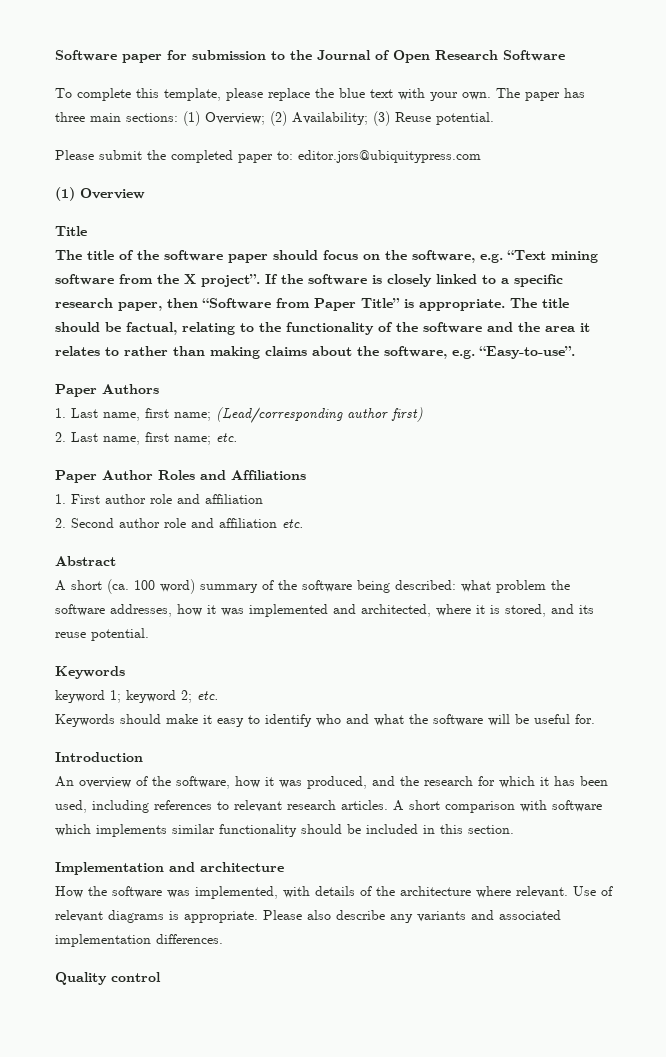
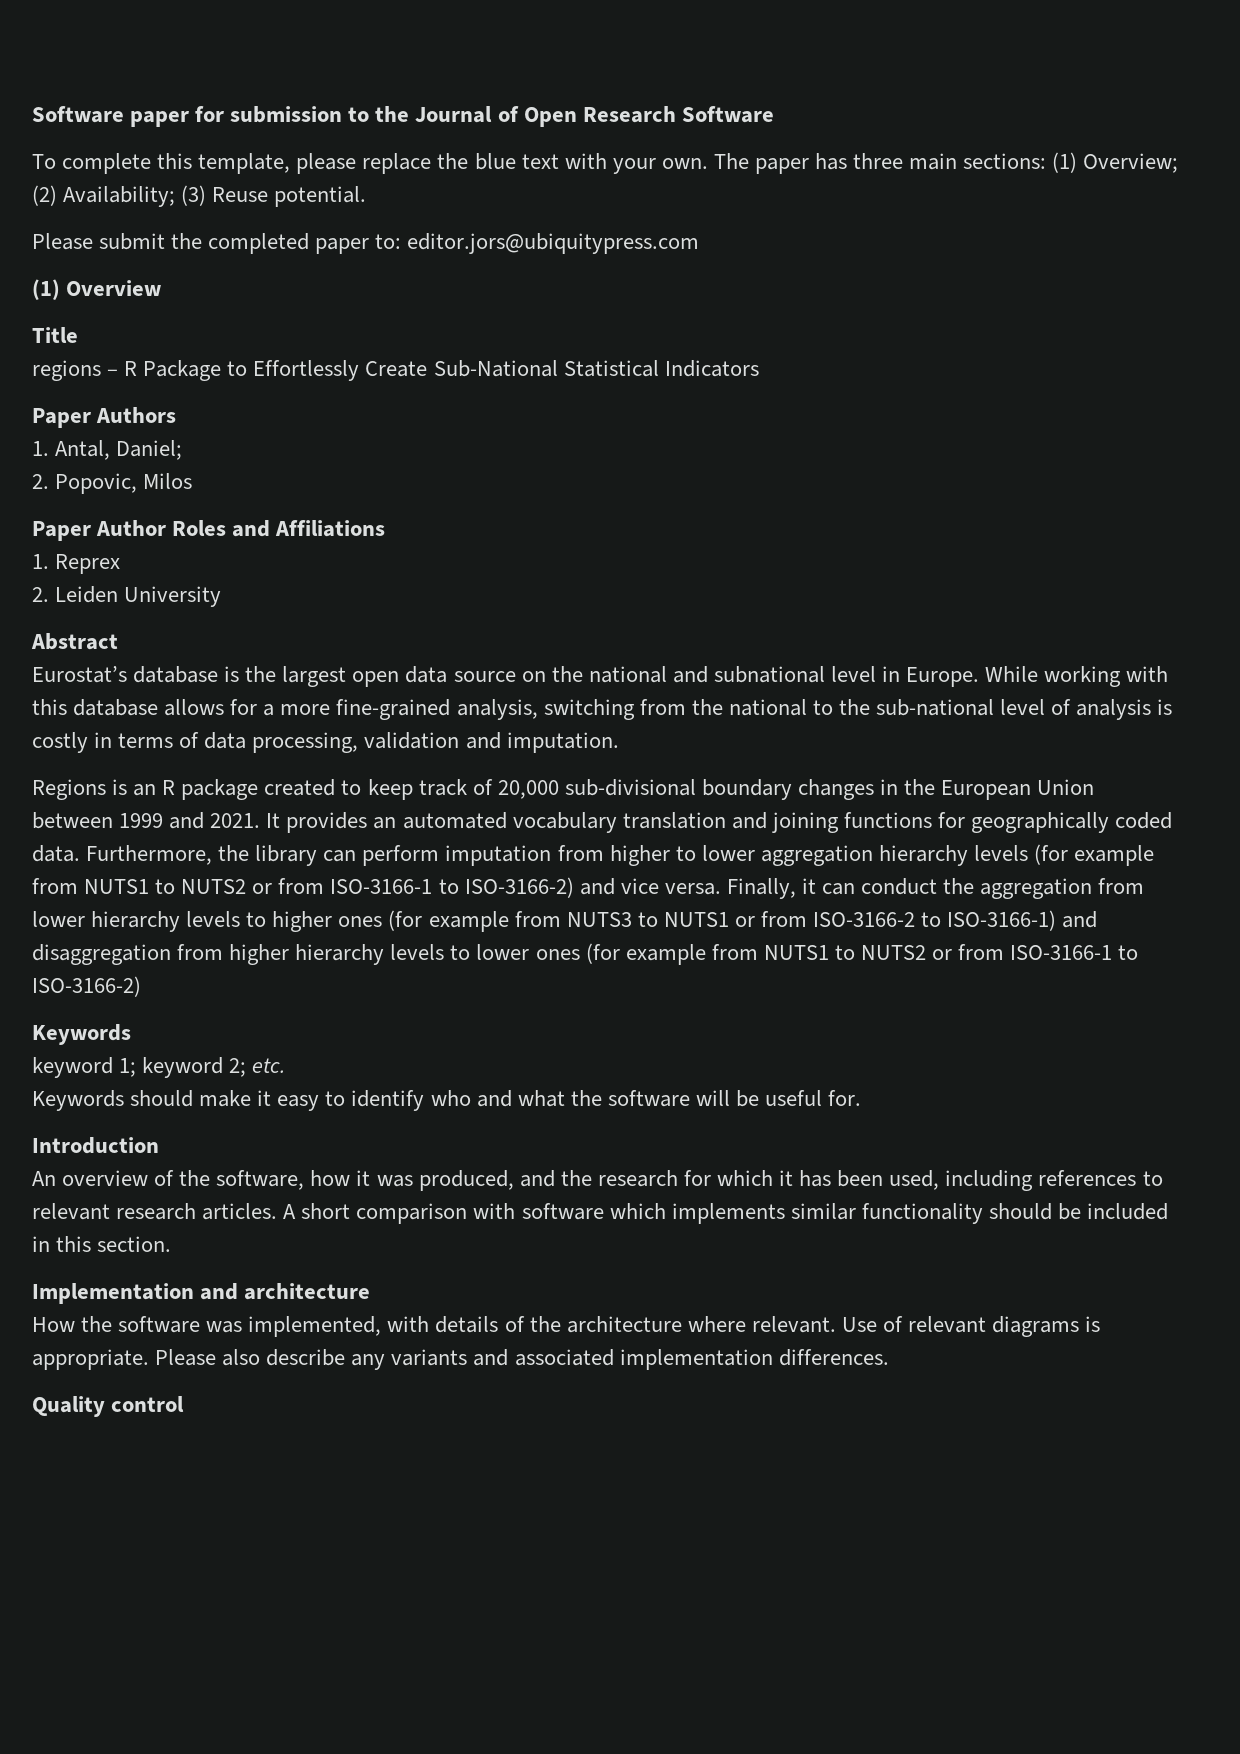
[55,250,598,263] [55,274,563,287] [55,298,569,311] [55,322,590,335] [55,346,575,359] [55,384,159,397] [55,407,423,423] [55,432,237,445] The title of the software paper should focus on the software, e.g. “Text mining software from the X project”. If the software is closely linked to a specific research paper, then “Software from Paper Title” is appropriate. The title should be factual, relating to the functionality of the software and the area it relates to rather than making claims about the software, e.g. “Easy-to-use”. // Paper Authors // 1. Last name, first name; (Lead/corresponding author first) // 2. Last name, first name; etc. -> [32,360,759,381] [32,407,177,428] [32,440,183,460] [32,473,193,494] regions – R Package to Effortlessly Create Sub-National Statistical Indicators // Paper Authors // 1. Antal, Daniel; // 2. Popovic, Milos
[71,494,263,504] [55,518,303,528] [55,556,116,566] [55,579,570,594] [55,604,594,617] [55,628,149,641] First author role and affiliation // 2. Second author role and affiliation etc. // Abstract // A short (ca. 100 word) summary of the software being described: what problem the software addresses, how it was implemented and architected, where it is stored, and its reuse potential. -> [55,554,121,574] [32,586,222,607] [31,633,118,650] [32,666,1169,687] [32,699,1173,720] [32,732,619,753] [32,779,1095,800] [32,812,1173,833] [32,844,1155,866] [32,877,1145,899] [32,910,1098,932] [32,943,1139,965] [32,976,141,997] Reprex // 2. Leiden University // Abstract // Eurostat’s database is the largest open data source on the national and subnational level in Europe. While working with this database allows for a more fine-grained analysis, switching from the national to the sub-national level of analysis is costly in terms of data processing, validation and imputation. // Regions is an R package created to keep track of 20,000 sub-divisional boundary changes in the European Union between 1999 and 2021. It provides an automated vocabulary translation and joining functions for geographically coded data. Furthermore, the library can perform imputation from higher to lower aggregation hierarchy levels (for example from NUTS1 to NUTS2 or from ISO-3166-1 to ISO-3166-2) and vice versa. Finally, it can conduct the aggregation from lower hierarchy levels to higher ones (for example from NUTS3 to NUTS1 or from ISO-3166-2 to ISO-3166-1) and disaggregation from higher hierarchy levels to lower ones (for example from NUTS1 to NUTS2 or from ISO-3166-1 to ISO-3166-2)

